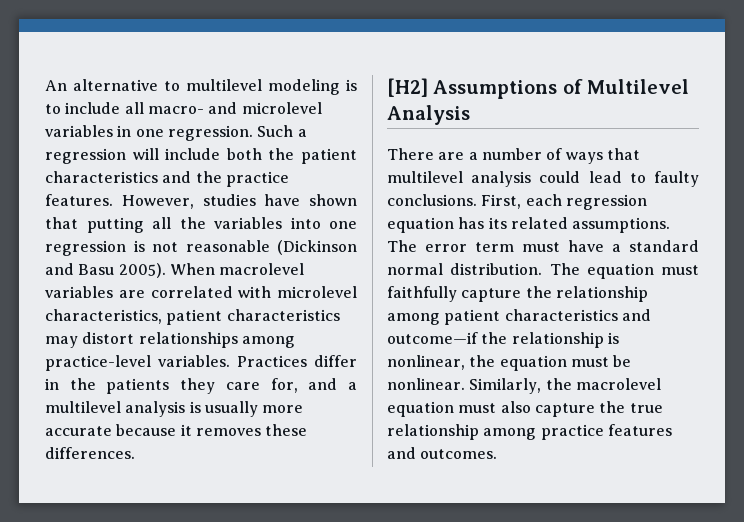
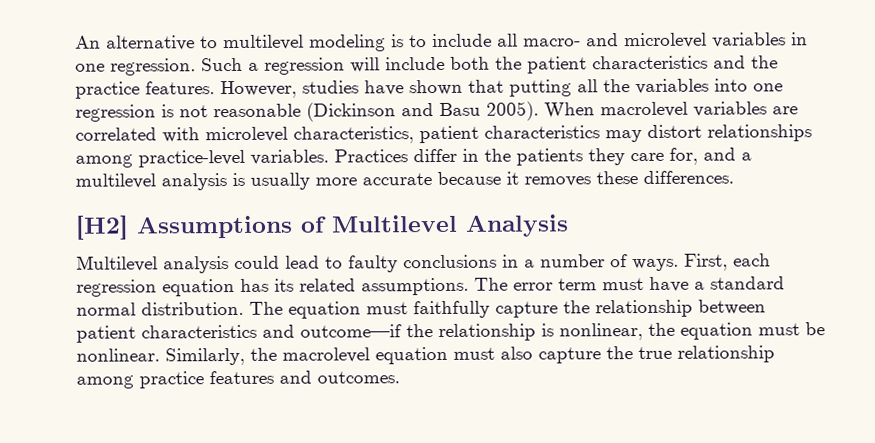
[387,148,640,164] [387,171,463,183] There are a number of ways that multilevel -> [76,255,158,272] Multilevel
[387,194,477,206] conclusions. -> [403,254,679,272] conclusions in a number of ways.
[387,313,440,325] among -> [698,299,766,315] between

